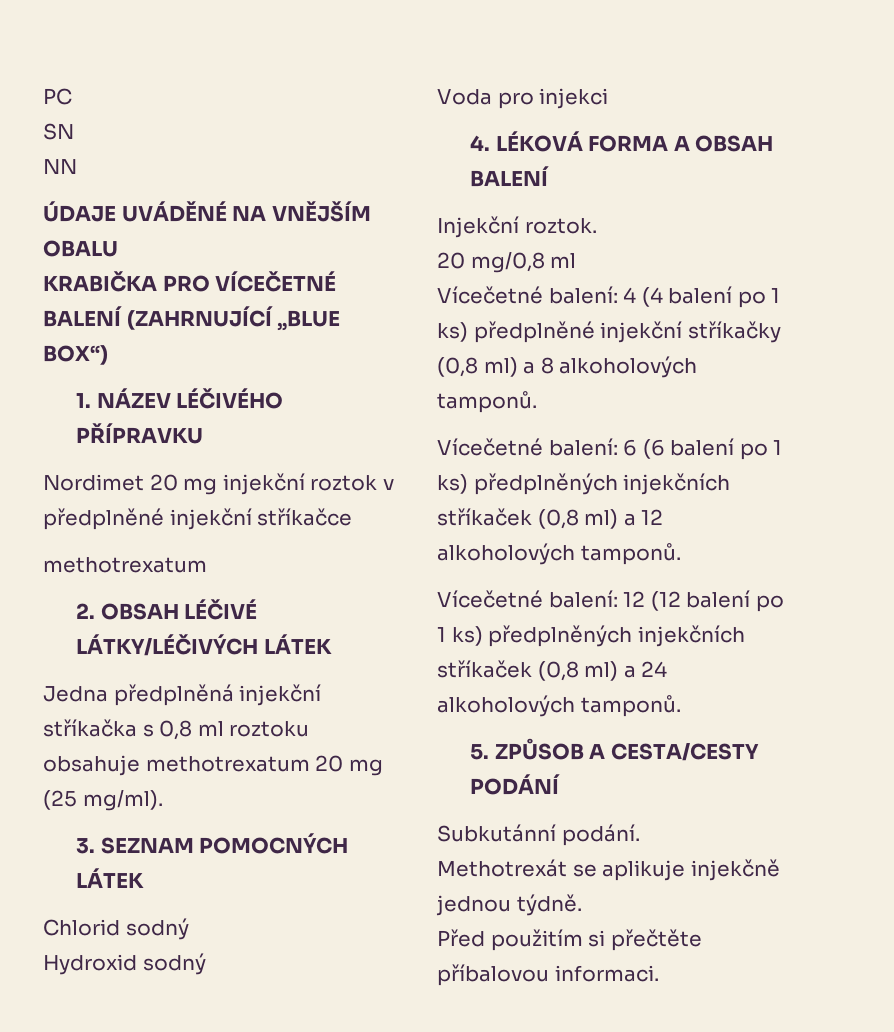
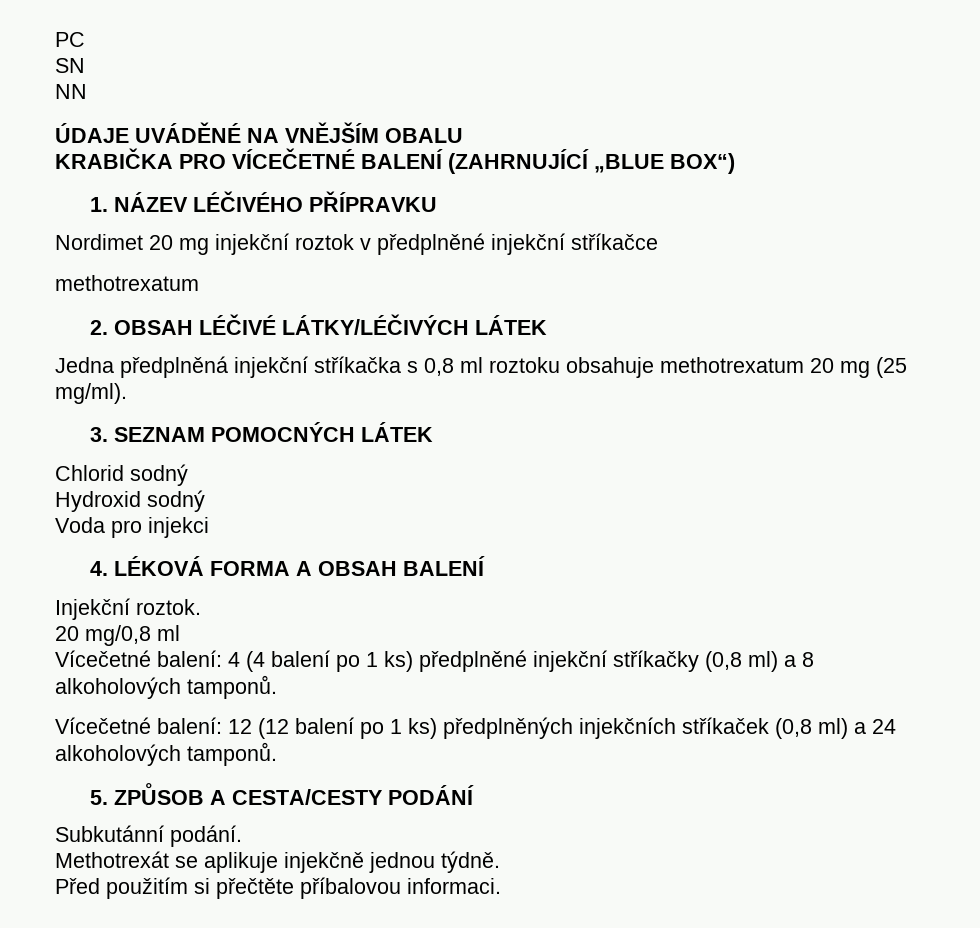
[437,438,783,460] [437,473,731,495] [437,508,664,529] [437,543,681,565] // Vícečetné balení: 6 (6 balení po 1 ks) předplněných injekčních stříkaček (0,8 ml) a 12 alkoholových tamponů. -> (277, 687) none

